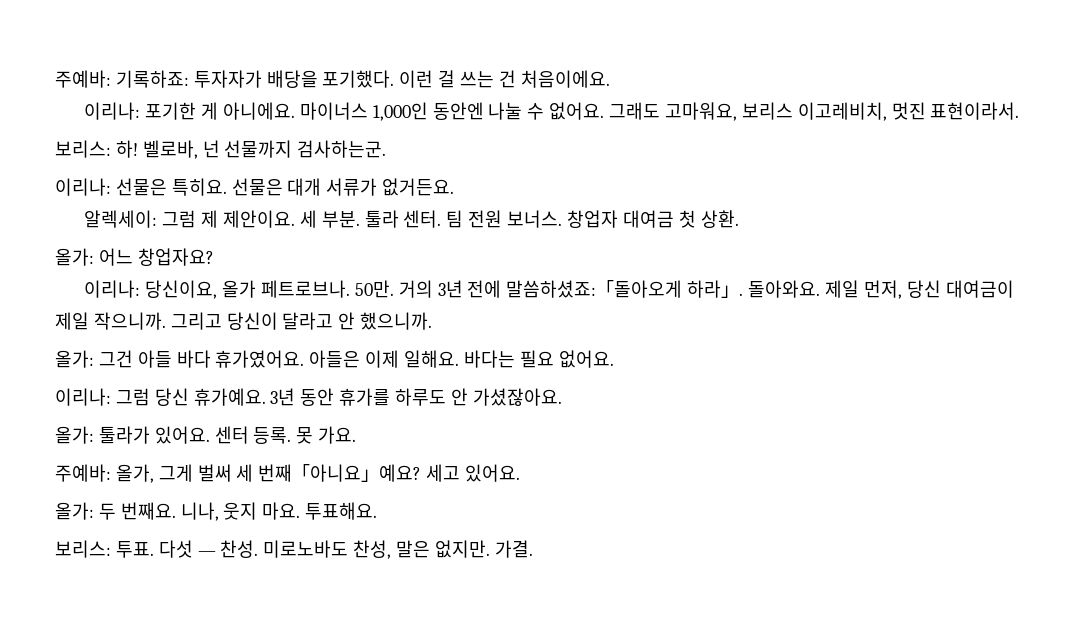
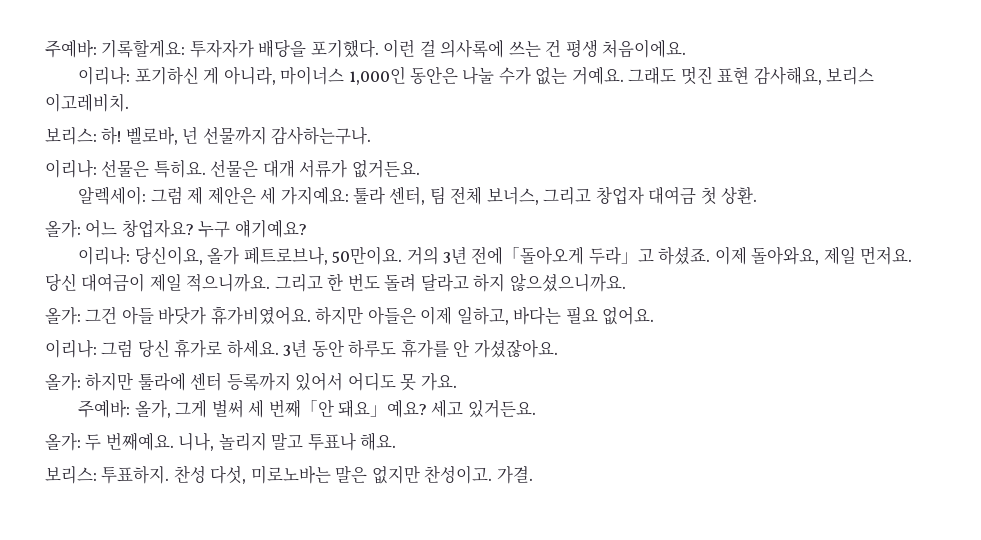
[55,70,189,88] 주예바: 기록하죠: -> [45,39,186,58] 주예바: 기록할게요:
(456, 79) none -> [440,39,505,58] 의사록에
(516, 79) none -> [565,39,598,57] 평생
[145,102,1020,121] 포기한 게 아니에요. 마이너스 1,000인 동안엔 나눌 수 없어요. 그래도 고마워요, 보리스 이고레비치, 멋진 표현이라서. -> [134,66,875,85] [45,93,129,112] 포기하신 게 아니라, 마이너스 1,000인 동안은 나눌 수가 없는 거예요. 그래도 멋진 표현 감사해요, 보리스 이고레비치.
[297,140,387,158] 검사하는군. -> [271,126,372,145] 감사하는구나.
[223,210,563,228] 제안이요. 세 부분. 툴라 센터. 팀 전원 보너스. -> [207,186,592,205] 제안은 세 가지예요: 툴라 센터, 팀 전체 보너스, 그리고
(214, 257) none -> [198,220,307,238] 누구 얘기예요?
[261,280,394,298] 페트로브나. 50만. -> [243,246,403,265] 페트로브나, 50만이요.
[506,280,1014,299] [55,312,433,330] 말씀하셨죠:「돌아오게 하라」. 돌아와요. 제일 먼저, 당신 대여금이 제일 작으니까. 그리고 당신이 달라고 안 했으니까. -> [503,246,913,265] [45,273,626,292] 「돌아오게 두라」고 하셨죠. 이제 돌아와요, 제일 먼저요. 당신 대여금이 제일 적으니까요. 그리고 한 번도 돌려 달라고 하지 않으셨으니까요.
[176,350,305,368] 바다 휴가였어요. -> [158,306,364,325] 바닷가 휴가비였어요. 하지만
[404,350,460,368] 일해요. -> [456,307,509,325] 일하고,
[193,388,562,406] [55,426,292,444] 휴가예요. 3년 동안 휴가를 하루도 안 가셨잖아요. // 올가: 툴라가 있어요. 센터 등록. -> [174,339,558,358] [45,372,396,391] 휴가로 하세요. 3년 동안 하루도 휴가를 안 가셨잖아요. // 올가: 하지만 툴라에 센터 등록까지 있어서 어디도
[310,464,362,482] 아니요 -> [317,399,370,418] 안 돼요
[465,464,521,482] 있어요. -> [467,400,536,418] 있거든요.
[120,502,378,521] [55,540,490,559] 번째요. 니나, 웃지 마요. 투표해요. // 보리스: 투표. 다섯 — 찬성. 미로노바도 찬성, 말은 없지만. -> [105,432,397,451] [45,465,493,484] 번째예요. 니나, 놀리지 말고 투표나 해요. // 보리스: 투표하지. 찬성 다섯, 미로노바는 말은 없지만 찬성이고.

